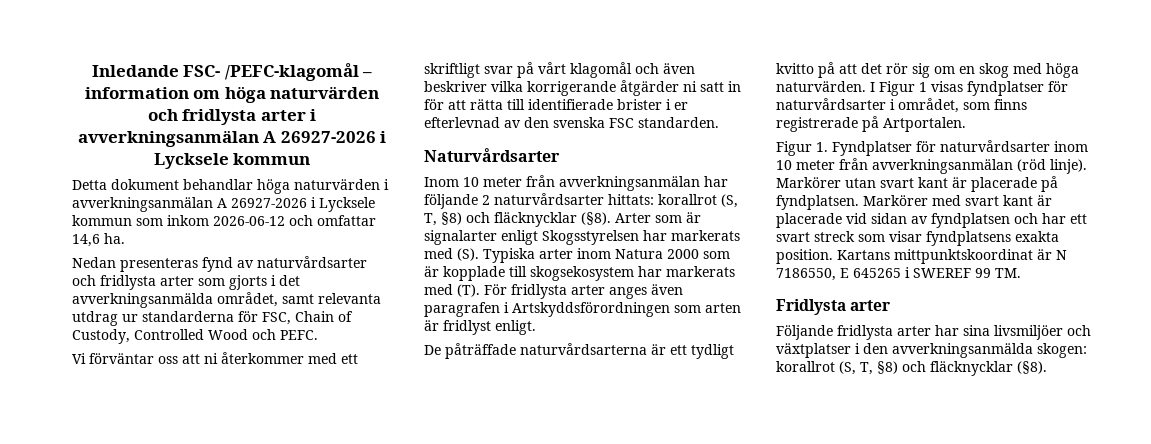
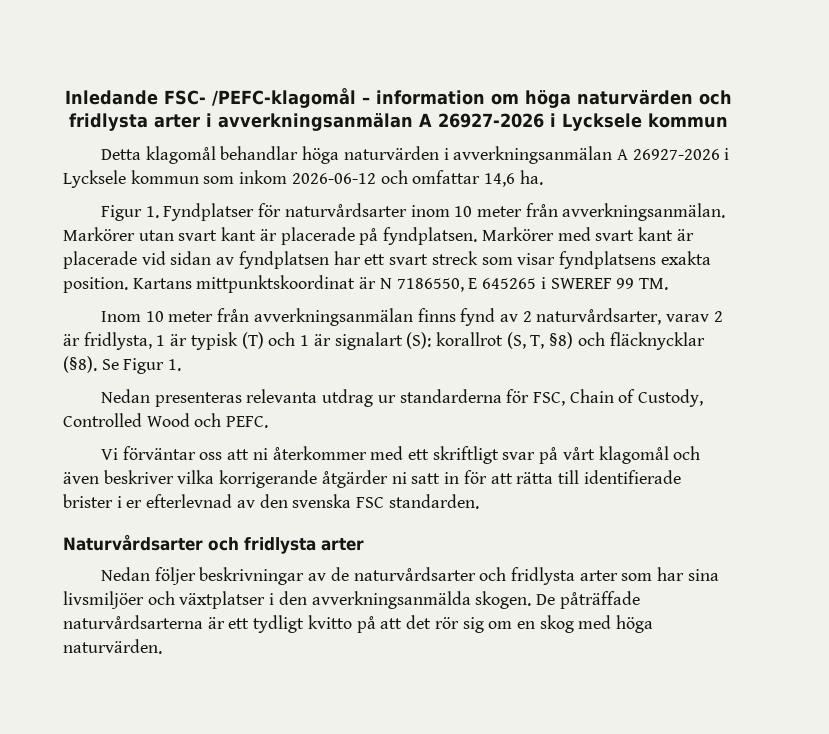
[111,179,179,190] dokument -> [145,146,216,164] klagomål
[72,256,367,272] [72,275,300,290] [72,292,314,308] Nedan presenteras fynd av naturvårdsarter och fridlysta arter som gjorts i det avverkningsanmälda området, samt -> [100,203,726,221] [63,227,694,245] [63,251,711,269] [63,275,668,293] [100,308,723,326] [63,332,705,350] [63,356,182,374] [100,389,242,407] Figur 1. Fyndplatser för naturvårdsarter inom 10 meter från avverkningsanmälan. Markörer utan svart kant är placerade på fyndplatsen. Markörer med svart kant är placerade vid sidan av fyndplatsen har ett svart streck som visar fyndplatsens exakta position. Kartans mittpunktskoordinat är N 7186550, E 645265 i SWEREF 99 TM. // Inom 10 meter från avverkningsanmälan finns fynd av 2 naturvårdsarter, varav 2 är fridlysta, 1 är typisk (T) och 1 är signalart (S): korallrot (S, T, §8) och fläcknycklar (§8). Se Figur 1. // Nedan presenteras
[424,175,728,191] [424,193,738,209] [424,212,701,227] [424,230,740,245] [424,248,730,263] [424,266,735,281] [424,284,683,299] [424,302,741,317] [424,320,536,335] // Inom 10 meter från avverkningsanmälan har följande 2 naturvårdsarter hittats: korallrot (S, T, §8) och fläcknycklar (§8). Arter som är signalarter enligt Skogsstyrelsen har markerats med (S). Typiska arter inom Natura 2000 som är kopplade till skogsekosystem har markerats med (T). För fridlysta arter anges även paragrafen i Artskyddsförordningen som arten är fridlyst enligt. // -> [208,537,364,554] [100,567,719,585] [63,591,532,609] och fridlysta arter // Nedan följer beskrivningar av de naturvårdsarter och fridlysta arter som har sina livsmiljöer och växtplatser i den avverkningsanmälda skogen.
[870,81,1068,96] [776,98,1027,113] [776,116,966,132] [776,140,1088,156] [776,158,1087,174] [776,176,1058,192] [776,195,1052,210] [776,213,1087,228] [776,231,1059,246] [776,249,1067,264] [776,267,1021,281] [776,299,891,315] [776,325,1091,340] [776,343,1087,358] [776,361,1047,376] I Figur 1 visas fyndplatser för naturvårdsarter i området, som finns registrerade på Artportalen. // Figur 1. Fyndplatser för naturvårdsarter inom 10 meter från avverkningsanmälan (röd linje). Markörer utan svart kant är placerade på fyndplatsen. Markörer med svart kant är placerade vid sidan av fyndplatsen och har ett svart streck som visar fyndplatsens exakta position. Kartans mittpunktskoordinat är N 7186550, E 645265 i SWEREF 99 TM. // Fridlysta arter // Följande fridlysta arter har sina livsmiljöer och växtplatser i den avverkningsanmälda skogen: korallrot (S, T, §8) och fläcknycklar (§8). -> (162, 646) none

